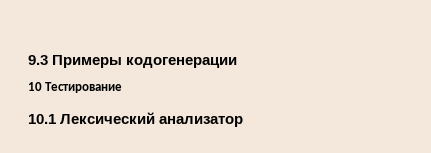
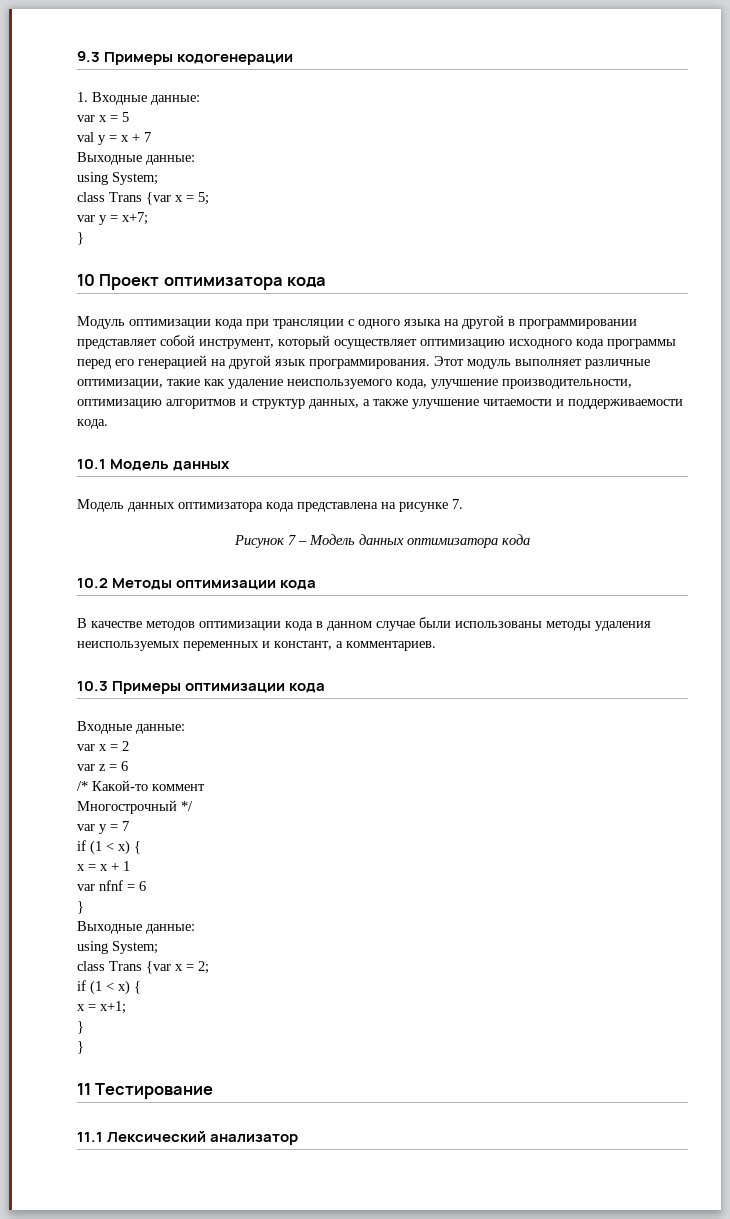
[28,82,42,91] 10 -> [77,92,200,105] [77,112,129,122] [77,132,151,145] [77,152,195,165] [77,172,158,185] [77,192,209,205] [77,212,148,225] [77,232,84,245] [77,274,327,290] [77,315,637,329] [77,335,676,349] [77,355,650,369] [77,379,632,389] [77,399,683,409] [77,419,108,429] [77,459,231,471] [77,499,463,512] [234,534,530,548] [77,578,317,590] [77,617,651,631] [77,641,436,651] [77,681,326,694] [77,721,185,734] [77,741,129,751] [77,761,128,771] [77,780,205,791] [77,800,193,814] [77,821,129,834] [77,840,141,855] [77,861,130,871] [77,880,146,891] [77,901,84,914] [77,921,195,934] [77,941,158,954] [77,961,209,974] [77,980,141,995] [77,1001,126,1014] [77,1021,84,1034] [77,1041,84,1054] [77,1083,91,1095] 1. Входные данные: // var x = 5 // val y = x + 7 // Выходные данные: // using System; // class Trans {var x = 5; // var y = x+7; // } // 10 Проект оптимизатора кода // Модуль оптимизации кода при трансляции с одного языка на другой в программировании представляет собой инструмент, который осуществляет оптимизацию исходного кода программы перед его генерацией на другой язык программирования. Этот модуль выполняет различные оптимизации, такие как удаление неиспользуемого кода, улучшение производительности, оптимизацию алгоритмов и структур данных, а также улучшение читаемости и поддерживаемости кода. // 10.1 Модель данных // Модель данных оптимизатора кода представлена на рисунке 7. // Рисунок 7 – Модель данных оптимизатора кода // 10.2 Методы оптимизации кода // В качестве методов оптимизации кода в данном случае были использованы методы удаления неиспользуемых переменных и констант, а комментариев. // 10.3 Примеры оптимизации кода // Входные данные: // var x = 2 // var z = 6 // /* Какой-то коммент // Многострочный */ // var y = 7 // if (1 < x) { // x = x + 1 // var nfnf = 6 // } // Выходные данные: // using System; // class Trans {var x = 2; // if (1 < x) { // x = x+1; // } // } // 11
[28,114,56,124] 10.1 -> [77,1132,103,1142] 11.1

